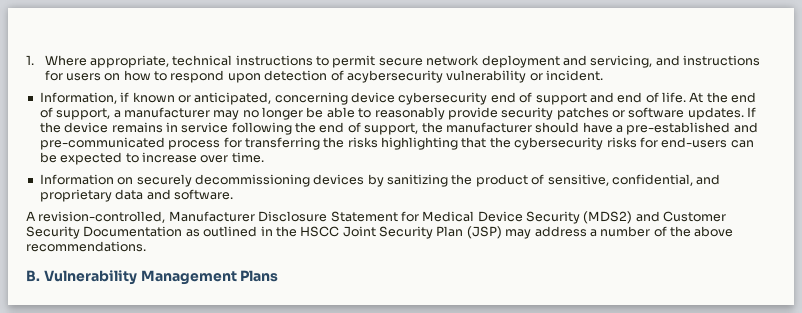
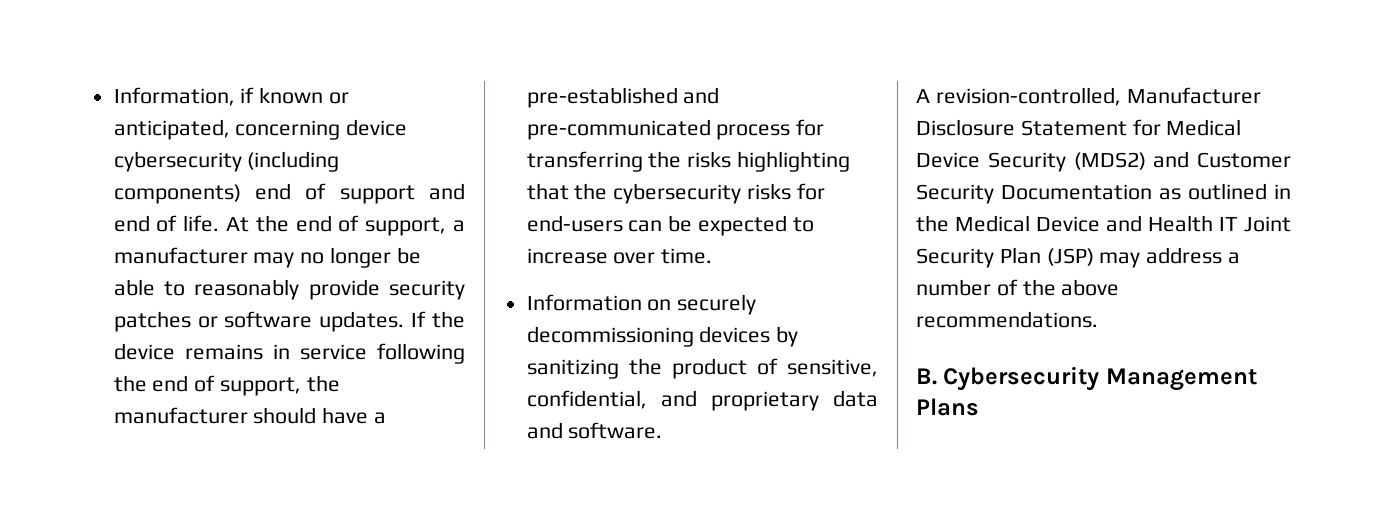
[26,55,761,68] [44,70,604,83] 1. Where appropriate, technical instructions to permit secure network deployment and servicing, and instructions for users on how to respond upon detection of acybersecurity vulnerability or incident. // -> (113, 96) none
(488, 98) none -> [247,151,340,172] [113,184,241,204] (including components)
[300,226,340,237] HSCC -> [955,215,1238,232] Medical Device and Health IT
[43,270,137,285] Vulnerability -> [943,366,1100,391] Cybersecurity

